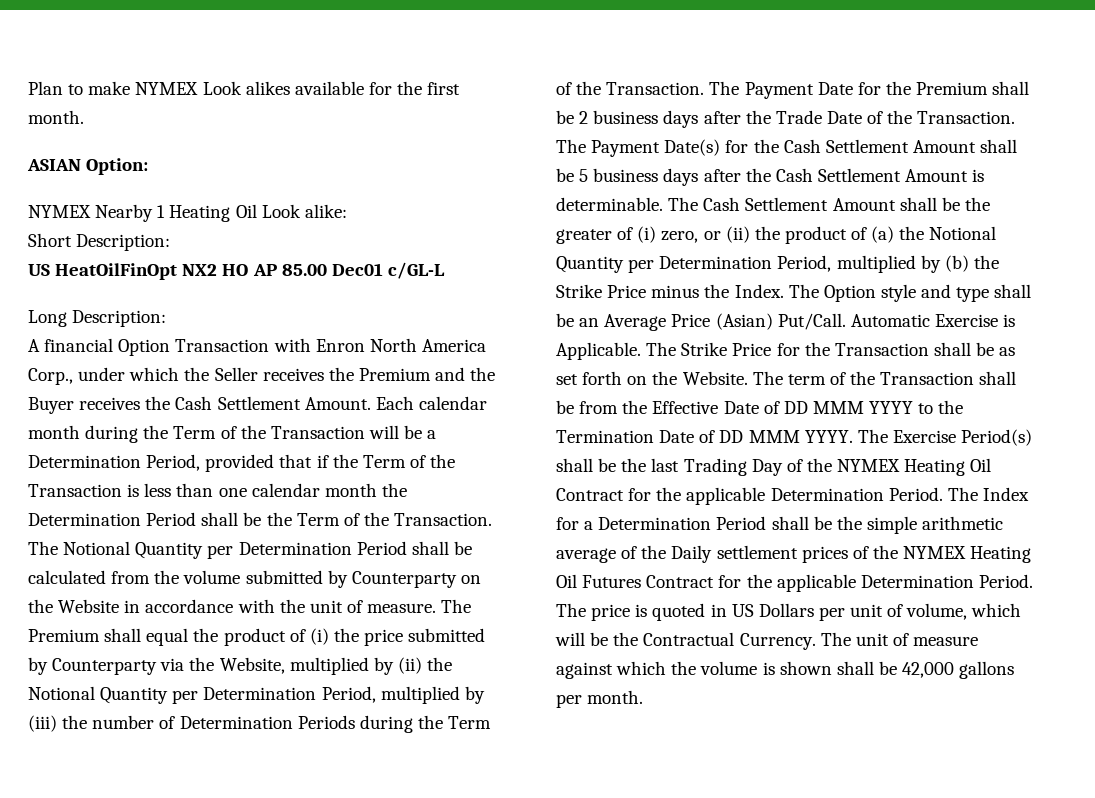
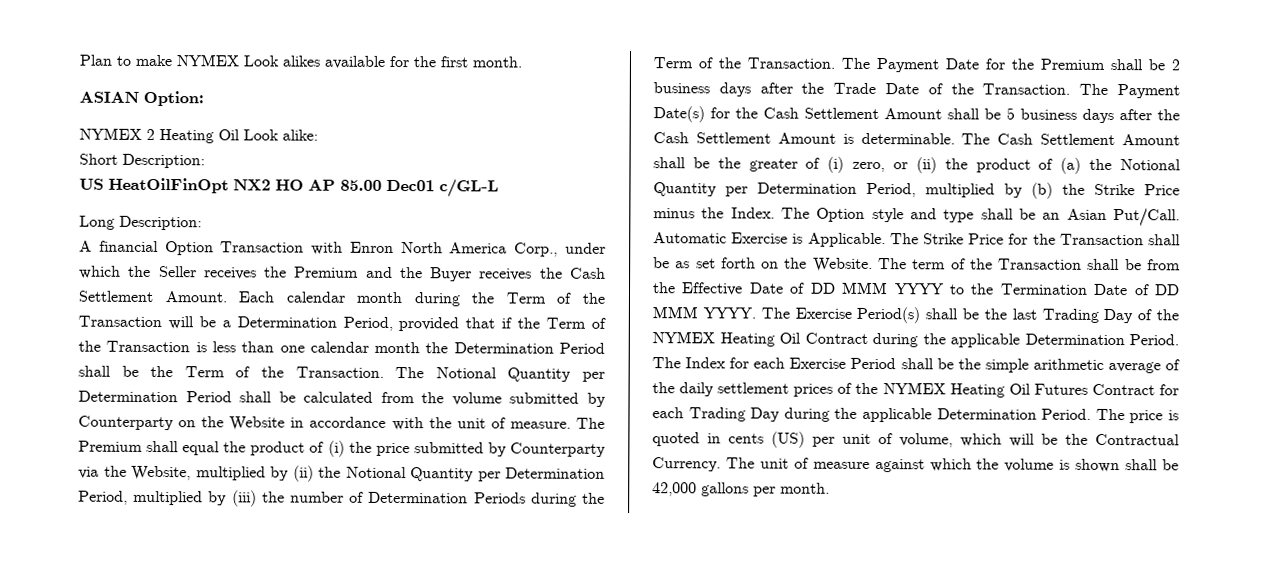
[95,204,166,222] Nearby 1 -> [146,128,155,140] 2
[604,313,773,331] Average Price (Asian) -> [1066,208,1107,220] Asian
[628,488,652,501] for -> [872,333,918,348] during
[584,517,712,530] a Determination -> [753,357,847,369] each Exercise
[671,545,713,563] Daily -> [679,382,715,397] daily
(742, 581) none -> [652,407,830,422] each Trading Day during
[731,603,814,617] US Dollars -> [728,431,805,448] cents (US)

